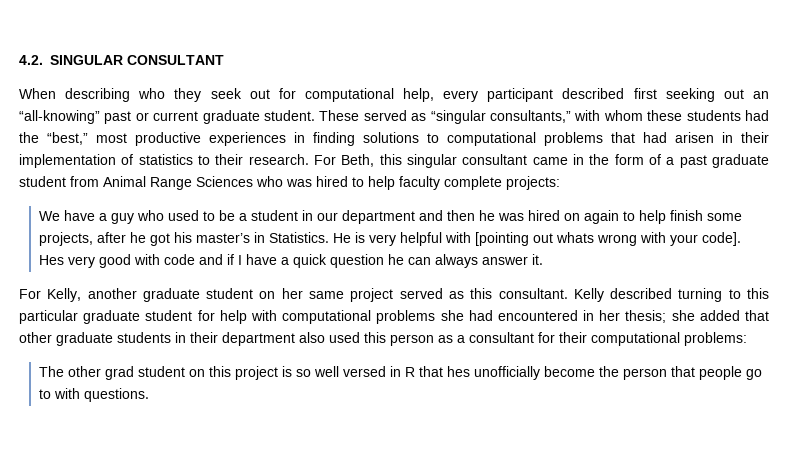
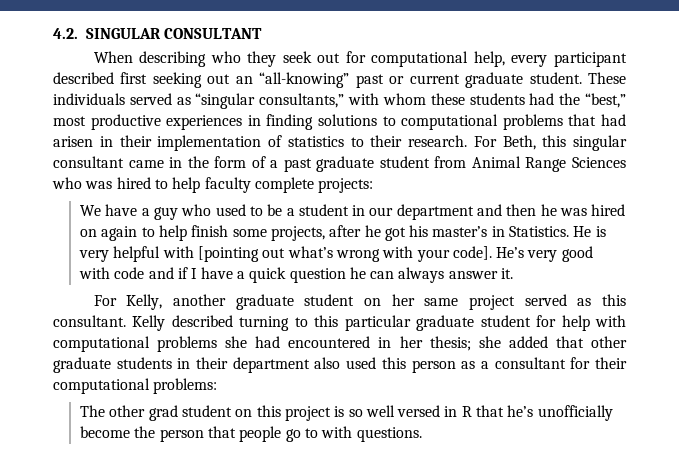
(360, 115) none -> [53,93,125,105] individuals
[555,232,594,243] whats -> [287,246,333,258] what’s
[38,255,64,265] Hes -> [496,247,525,258] He’s
[446,366,470,377] hes -> [507,405,534,417] he’s

